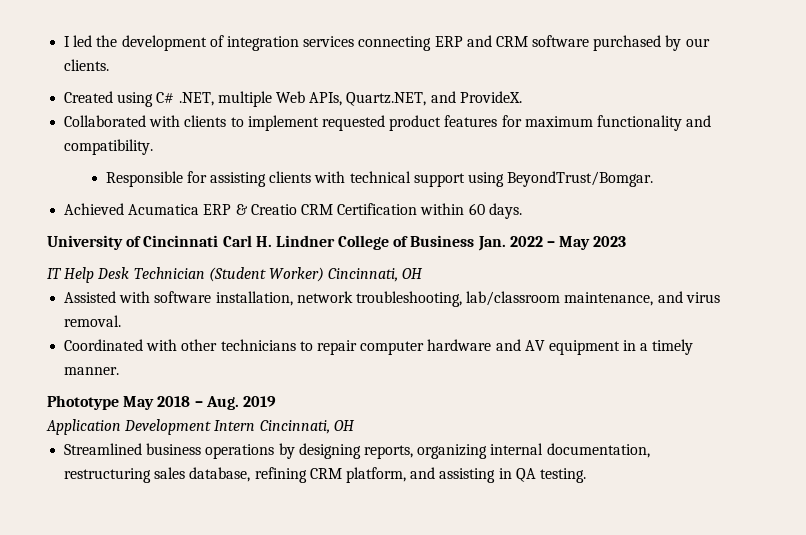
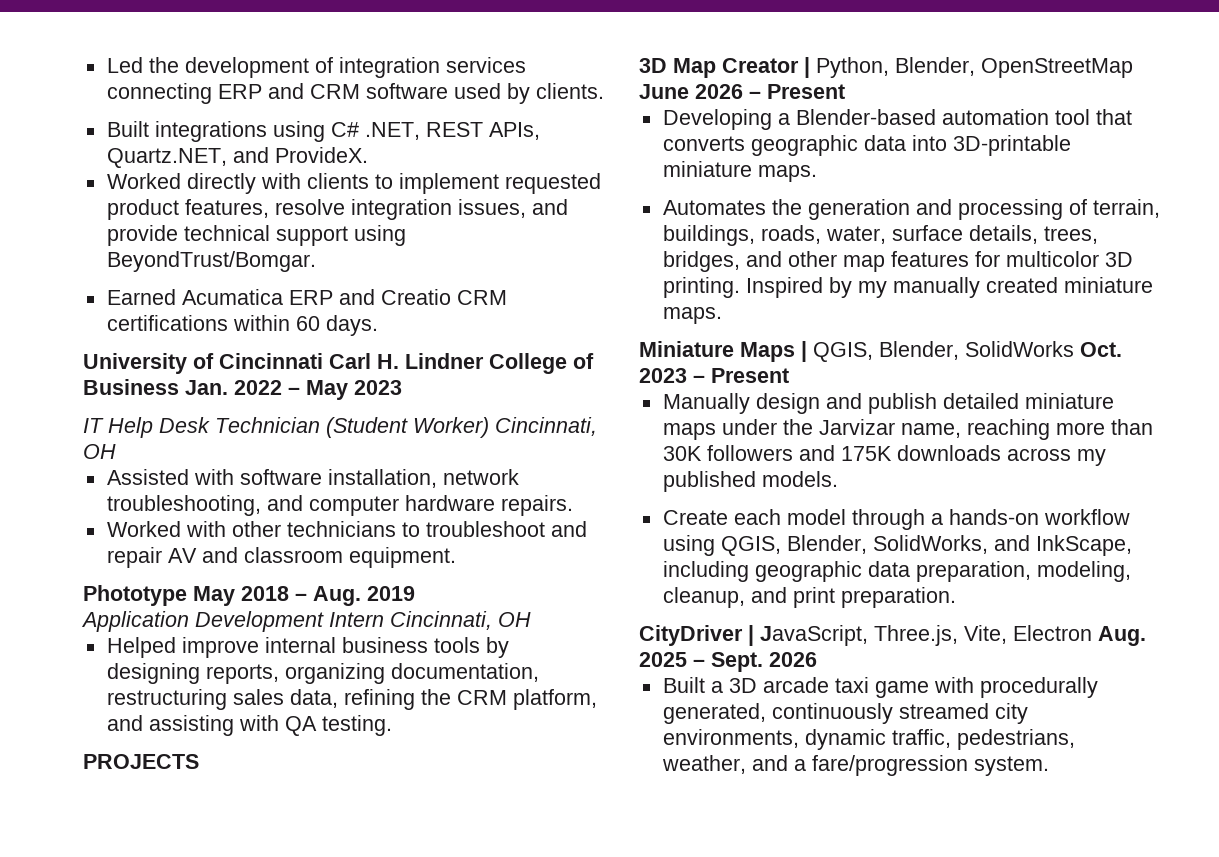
[64,35,93,47] I led -> [106,57,143,73] Led
[593,35,710,51] purchased by our -> [453,83,530,104] used by
[64,91,114,103] Created -> [106,121,267,142] Built integrations
[217,91,305,107] multiple Web -> [425,122,483,137] REST
[64,115,147,127] Collaborated -> [106,173,256,194] Worked directly
[444,115,712,131] [64,139,154,155] [105,171,346,187] features for maximum functionality and compatibility. // Responsible for assisting clients with -> [184,199,568,220] [106,225,178,246] features, resolve integration issues, and provide
[64,203,125,215] Achieved -> [106,289,176,305] Earned
[235,204,248,215] & -> [338,289,375,305] and
[337,203,418,215] Certification -> [106,315,228,331] certifications
[466,291,720,306] [64,315,122,327] [64,339,694,355] [64,367,120,375] lab/classroom maintenance, and virus removal. // Coordinated with other technicians to repair computer hardware and AV equipment in a timely manner. -> [266,495,573,516] [106,521,587,537] [106,547,456,568] and computer hardware repairs. // Worked with other technicians to troubleshoot and repair AV and classroom equipment.
[64,443,275,459] Streamlined business operations -> [106,637,480,658] Helped improve internal business tools
[490,443,544,455] internal -> (385, 673) none
[189,467,307,483] database, refining -> [289,689,451,710] data, refining the
[498,468,512,479] in -> [238,715,279,731] with
(586, 475) none -> [83,754,199,769] [639,57,1133,78] [639,84,845,99] [662,109,1132,130] [662,135,1071,156] [662,161,817,182] [662,199,1160,220] [662,225,1098,246] [662,251,1133,272] [662,277,1153,298] [662,307,722,324] [639,341,1122,362] [639,368,789,383] [662,393,1114,414] [662,419,1153,440] [662,445,1106,466] [662,471,838,492] [662,509,1130,530] [662,535,1132,556] [662,561,1131,582] [662,587,956,608] [639,625,1146,646] [639,652,817,672] [662,677,1098,698] [662,703,1028,724] [662,729,1075,750] [661,755,1049,776] // PROJECTS // 3D Map Creator | Python, Blender, OpenStreetMap June 2026 – Present // Developing a Blender-based automation tool that converts geographic data into 3D-printable miniature maps. // Automates the generation and processing of terrain, buildings, roads, water, surface details, trees, bridges, and other map features for multicolor 3D printing. Inspired by my manually created miniature maps. // Miniature Maps | QGIS, Blender, SolidWorks Oct. 2023 – Present // Manually design and publish detailed miniature maps under the Jarvizar name, reaching more than 30K followers and 175K downloads across my published models. // Create each model through a hands-on workflow using QGIS, Blender, SolidWorks, and InkScape, including geographic data preparation, modeling, cleanup, and print preparation. // CityDriver | JavaScript, Three.js, Vite, Electron Aug. 2025 – Sept. 2026 // Built a 3D arcade taxi game with procedurally generated, continuously streamed city environments, dynamic traffic, pedestrians, weather, and a fare/progression system.

